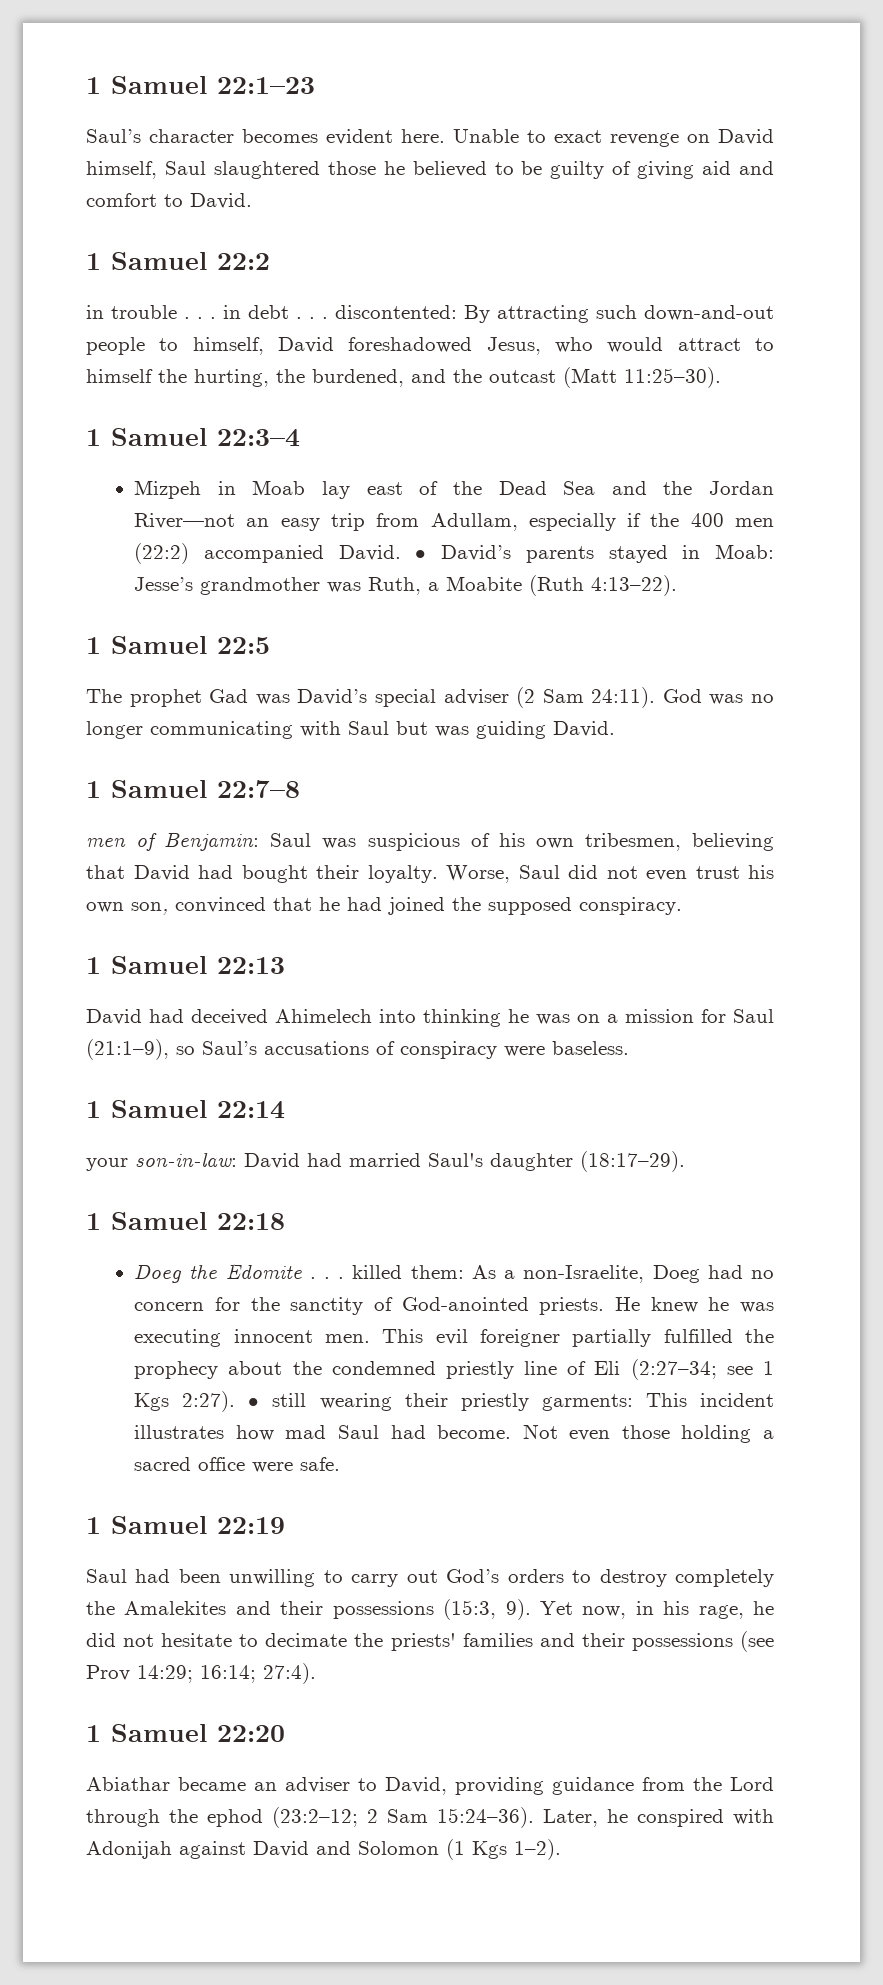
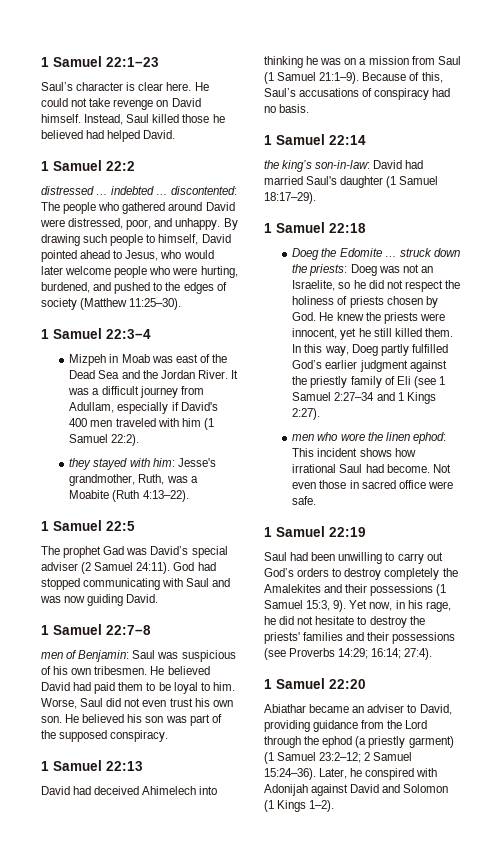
[242,129,774,147] [86,161,774,179] [86,193,252,209] [86,252,270,270] [86,305,774,323] [86,337,774,355] [86,367,617,388] becomes evident here. Unable to exact revenge on David himself, Saul slaughtered those he believed to be guilty of giving aid and comfort to David. // 1 Samuel 22:2 // in trouble . . . in debt . . . discontented: By attracting such down-and-out people to himself, David foreshadowed Jesus, who would attract to himself the hurting, the burdened, and the outcast (Matt -> [126,82,209,91] [41,98,201,110] [41,114,225,125] [41,130,176,142] [41,160,135,171] [41,186,238,195] [41,202,235,214] [40,218,238,230] [41,234,231,246] [41,250,214,262] [41,266,238,278] [41,282,227,294] [41,298,128,310] is clear here. He could not take revenge on David himself. Instead, Saul killed those he believed had helped David. // 1 Samuel 22:2 // distressed … indebted … discontented: The people who gathered around David were distressed, poor, and unhappy. By drawing such people to himself, David pointed ahead to Jesus, who would later welcome people who were hurting, burdened, and pushed to the edges of society (Matthew
[322,481,351,499] lay -> [151,356,173,363] was
[134,513,366,531] River—not an easy trip -> [197,370,238,379] [68,386,178,398] River. It was a difficult journey
[650,513,680,527] the -> [180,402,218,411] David's
[134,543,775,564] [134,577,422,595] (22:2) accompanied David. • David’s parents stayed in Moab: Jesse’s grandmother was Ruth, -> [115,418,214,430] [69,434,140,446] [69,458,216,470] [69,474,188,486] traveled with him (1 Samuel 22:2). // they stayed with him: Jesse's grandmother, Ruth, was
[542,689,584,703] Sam -> [94,562,134,571] Samuel
[709,694,775,705] [86,721,469,739] was no longer communicating with Saul but was -> [197,562,216,571] [41,578,231,590] [40,596,86,603] had stopped communicating with Saul and was now
[584,833,775,851] [86,865,438,883] tribesmen, believing that David had bought their loyalty. -> [94,666,210,675] [41,682,235,694] tribesmen. He believed David had paid them to be loyal to him.
[131,897,445,915] son, convinced that he had joined -> [41,714,222,726] son. He believed his son was part of
[701,1009,774,1023] [86,1039,195,1060] for Saul (21:1–9), so -> [411,56,461,65] [264,72,443,84] from Saul (1 Samuel 21:1–9). Because of this,
[504,1041,629,1057] were baseless. -> [432,88,451,97] [264,104,310,113] had no basis.
[86,1158,128,1171] your -> [264,160,313,172] the king’s
[580,1151,685,1172] (18:17–29). -> [386,176,439,188] [264,192,316,204] (1 Samuel 18:17–29).
[309,1265,775,1283] [134,1297,774,1315] [134,1329,775,1347] [134,1359,774,1380] [134,1391,775,1412] [134,1425,327,1441] . . . killed them: As a non-Israelite, Doeg had no concern for the sanctity of God-anointed priests. He knew he was executing innocent men. This evil foreigner partially fulfilled the prophecy about the condemned priestly line of Eli (2:27–34; see 1 Kgs 2:27). • still wearing their priestly garments: This incident illustrates how mad -> [384,248,460,257] [292,264,433,276] [292,280,460,292] [292,296,438,308] [292,312,445,324] [292,328,453,340] [292,344,448,356] [292,360,447,372] [292,376,445,388] [292,392,436,404] [292,408,321,420] [292,432,446,444] [292,448,416,457] [292,464,337,473] … struck down the priests: Doeg was not an Israelite, so he did not respect the holiness of priests chosen by God. He knew the priests were innocent, yet he still killed them. In this way, Doeg partly fulfilled God’s earlier judgment against the priestly family of Eli (see 1 Samuel 2:27–34 and 1 Kings 2:27). // men who wore the linen ephod: This incident shows how irrational
[681,1425,774,1443] holding a -> [349,480,359,489] in
[443,1599,497,1620] (15:3, -> [436,584,447,596] [264,600,331,611] (1 Samuel 15:3,
[265,1633,348,1647] decimate -> [369,616,407,628] destroy
[86,1665,130,1681] Prov -> [289,648,336,657] Proverbs
[272,1807,428,1828] (23:2–12; 2 Sam -> [355,736,454,748] [264,752,413,764] (a priestly garment) (1 Samuel 23:2–12; 2 Samuel
[472,1841,507,1859] Kgs -> [277,800,307,812] Kings

